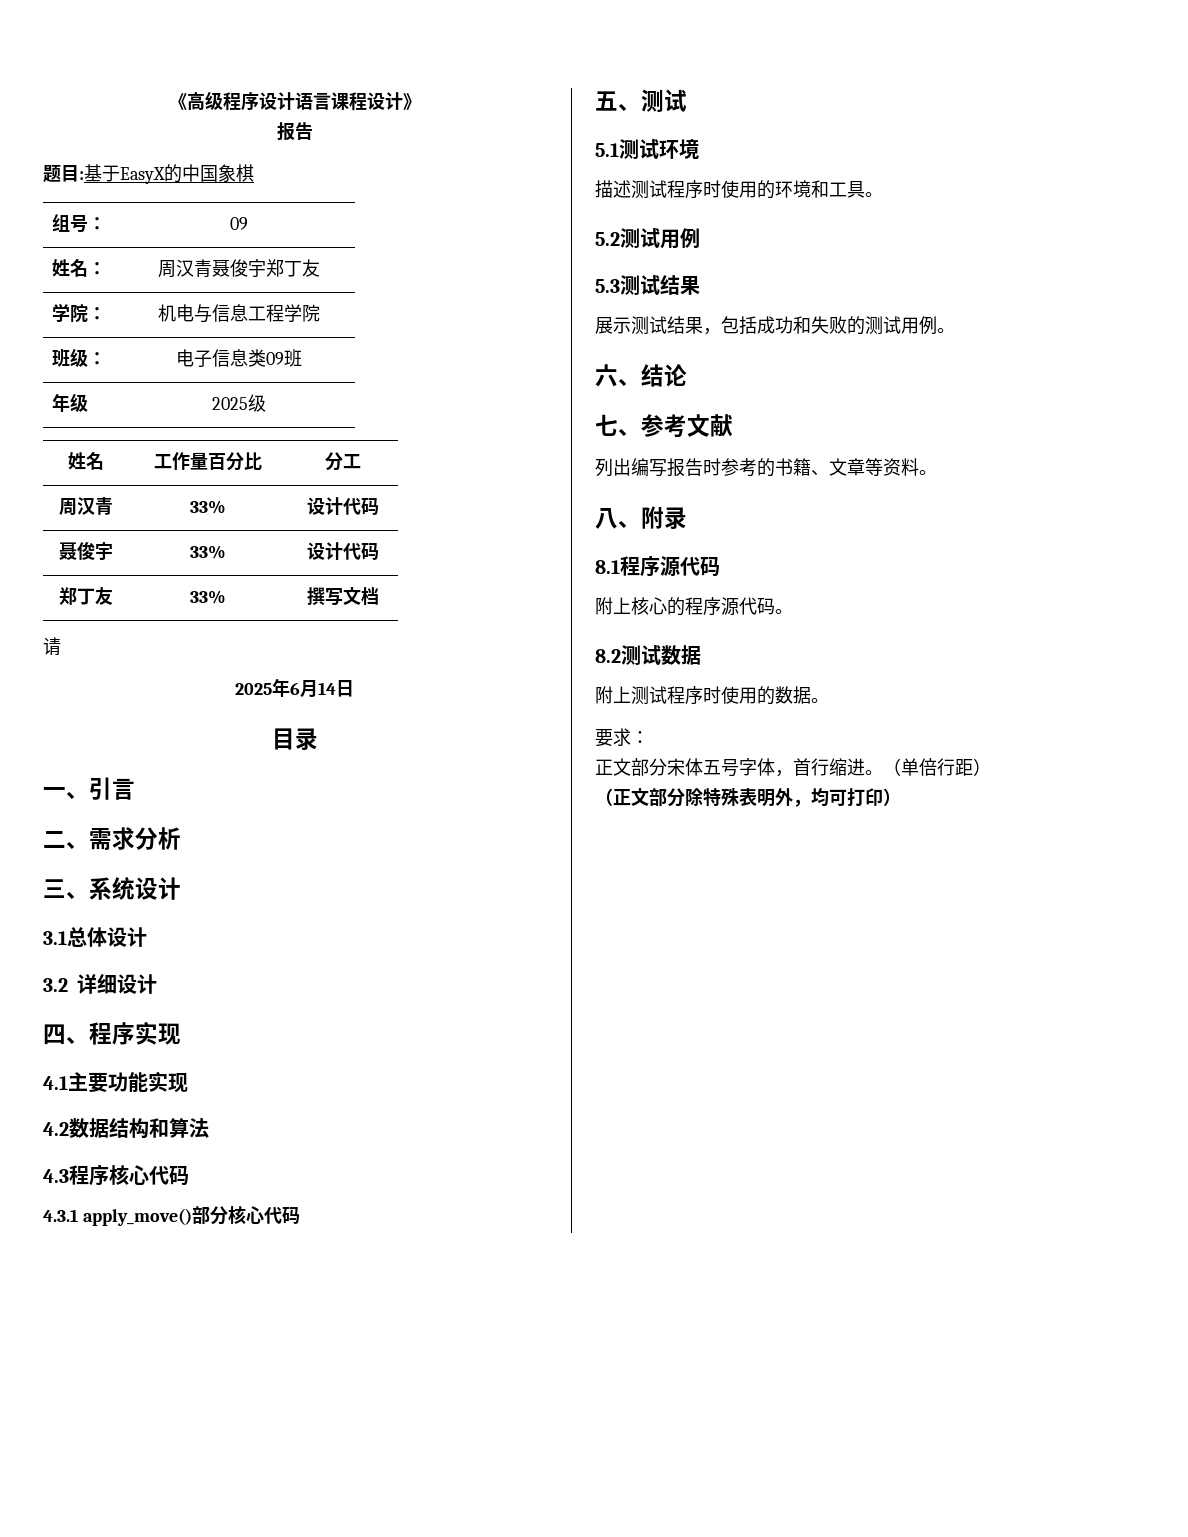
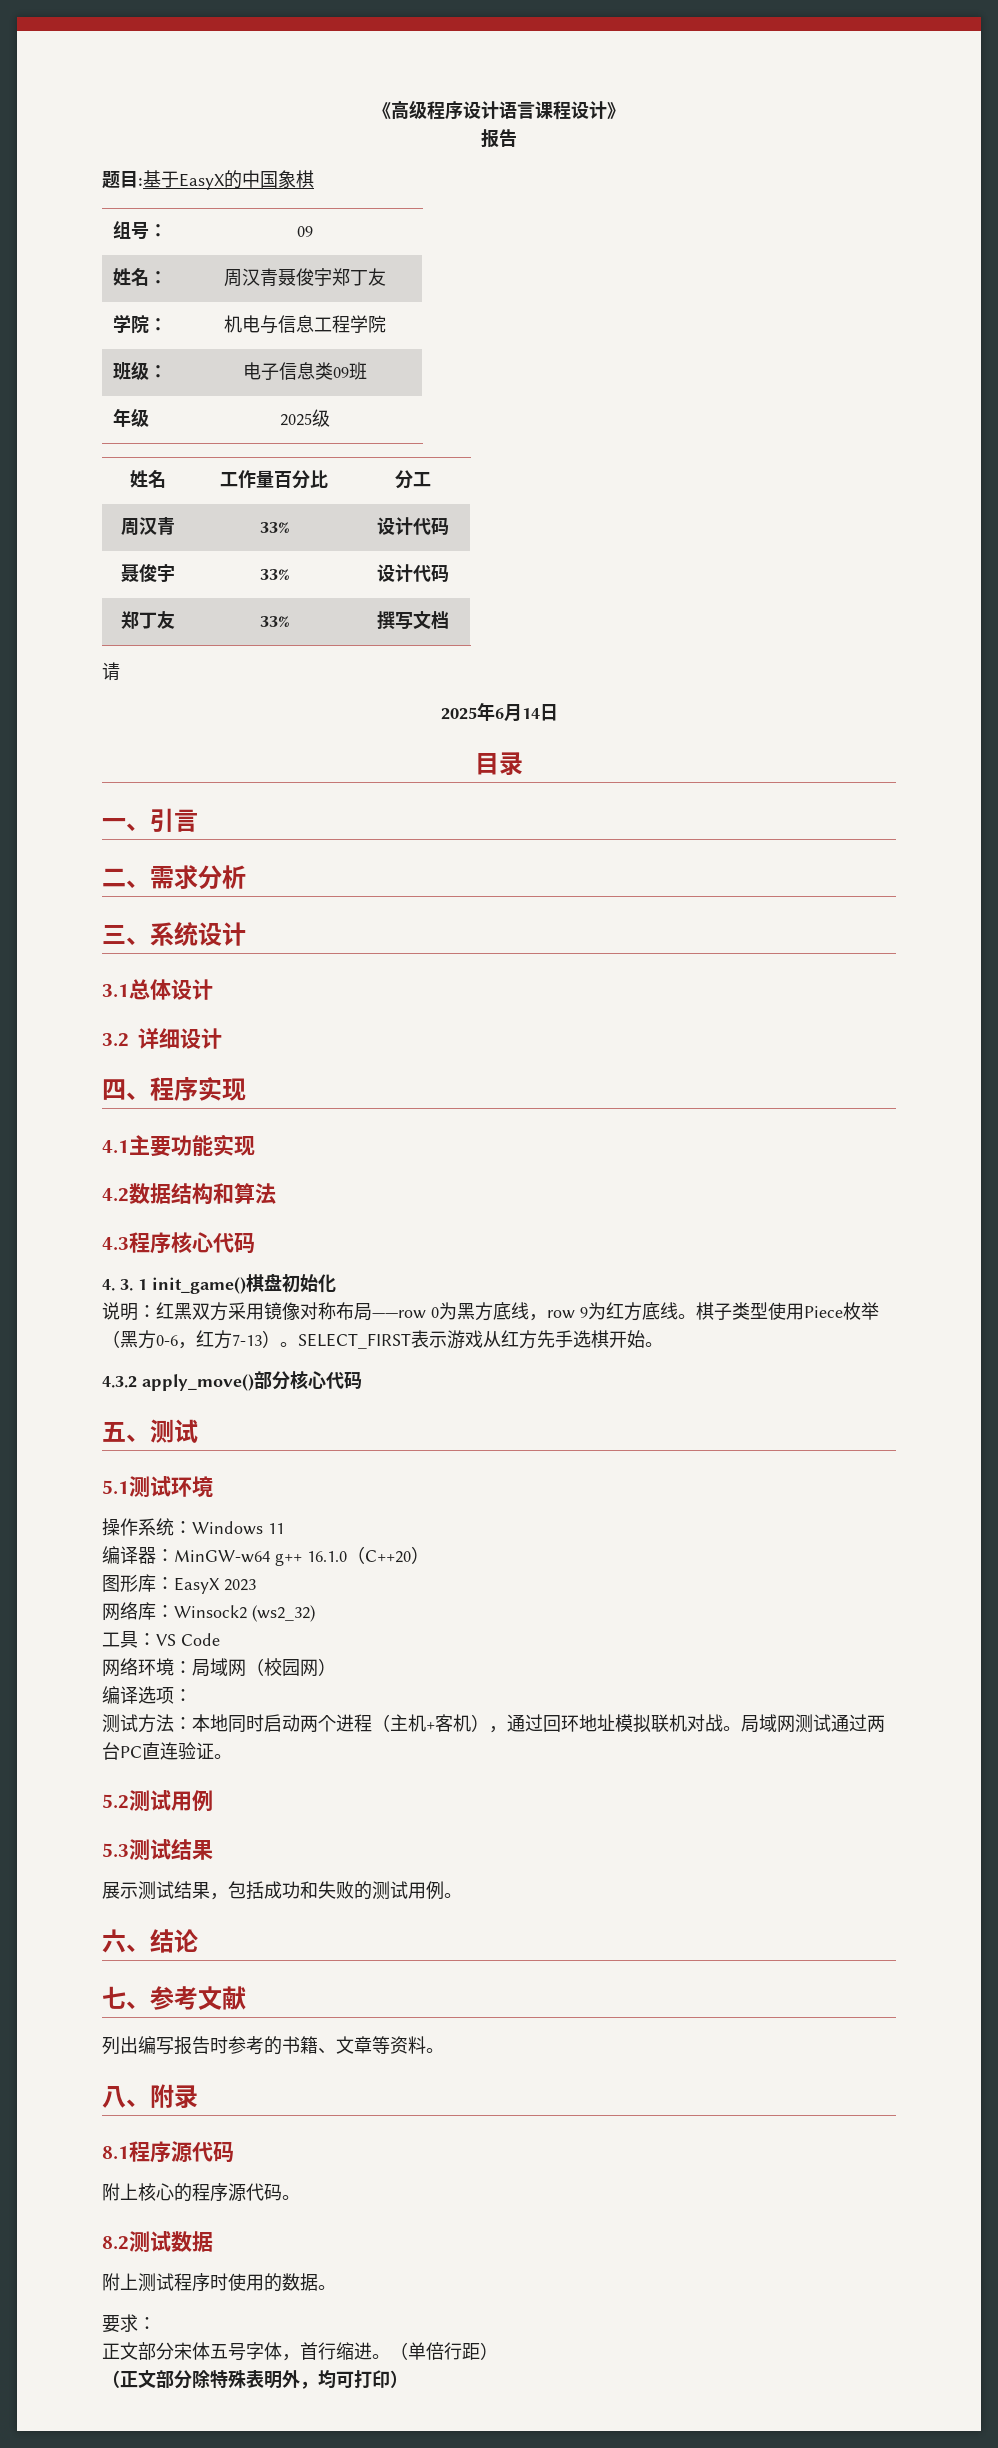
[43,1209,78,1222] 4.3.1 -> [102,1273,336,1294] [102,1302,879,1321] [102,1330,663,1349] [102,1376,137,1388] 4. 3. 1 init_game()棋盘初始化 // 说明：红黑双方采用镜像对称布局——row 0为黑方底线，row 9为红方底线。棋子类型使用Piece枚举（黑方0-6，红方7-13）。SELECT_FIRST表示游戏从红方先手选棋开始。 // 4.3.2
[595,180,865,199] 描述测试程序时使用的环境和工具 -> [102,1518,284,1536] [102,1546,429,1566] [102,1574,256,1594] [102,1602,315,1622] [102,1631,220,1648] [102,1658,336,1677] [102,1686,192,1704] [102,1714,885,1733] [102,1742,214,1760] 操作系统：Windows 11 // 编译器：MinGW-w64 g++ 16.1.0（C++20） // 图形库：EasyX 2023 // 网络库：Winsock2 (ws2_32) // 工具：VS Code // 网络环境：局域网（校园网） // 编译选项： // 测试方法：本地同时启动两个进程（主机+客机），通过回环地址模拟联机对战。局域网测试通过两台PC直连验证

